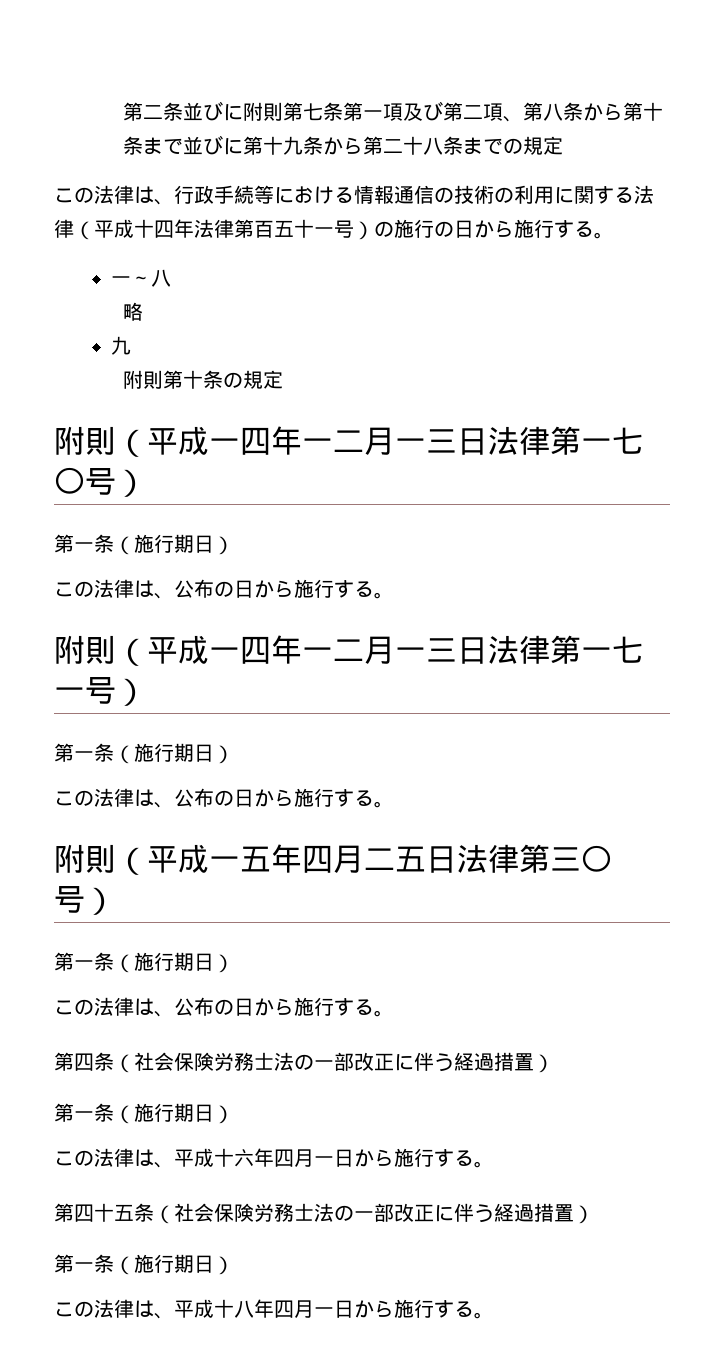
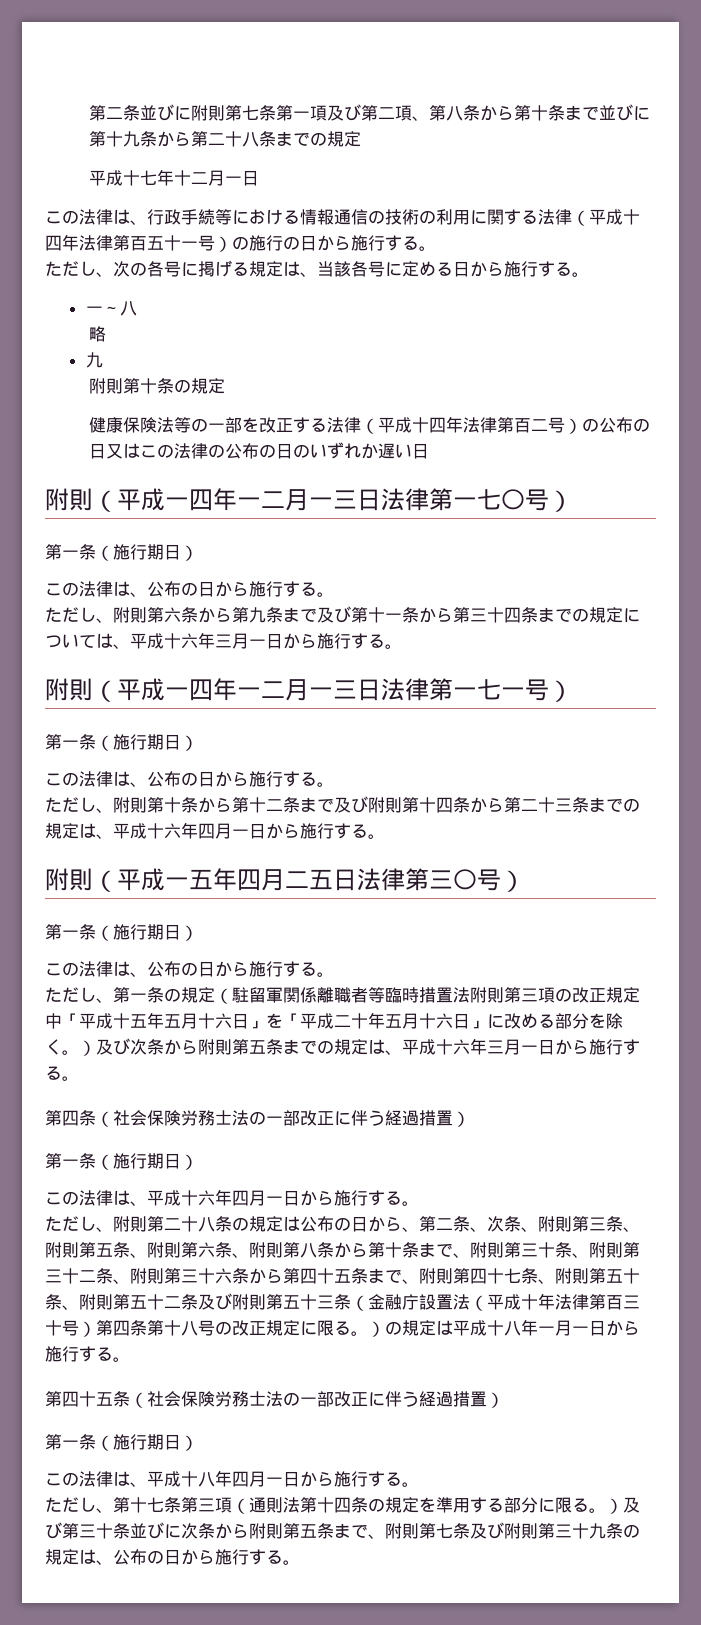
(564, 145) none -> [88,169,259,186] // 平成十七年十二月一日
(614, 235) none -> [45,260,589,277] // ただし、次の各号に掲げる規定は、当該各号に定める日から施行する。
(284, 379) none -> [88,416,650,434] [88,442,429,459] // 健康保険法等の一部を改正する法律（平成十四年法律第百二号）の公布の日又はこの法律の公布の日のいずれか遅い日
(394, 595) none -> [45,606,640,623] [45,632,402,649] // ただし、附則第六条から第九条まで及び第十一条から第三十四条までの規定については、平成十六年三月一日から施行する。
(394, 804) none -> [45,796,640,813] [45,822,385,839] // ただし、附則第十条から第十二条まで及び附則第十四条から第二十三条までの規定は、平成十六年四月一日から施行する。
(394, 1013) none -> [45,987,640,1004] [45,1012,623,1029] [45,1038,640,1056] [45,1066,79,1081] // ただし、第一条の規定（駐留軍関係離職者等臨時措置法附則第三項の改正規定中「平成十五年五月十六日」を「平成二十年五月十六日」に改める部分を除く。）及び次条から附則第五条までの規定は、平成十六年三月一日から施行する。
(494, 1164) none -> [45,1216,640,1232] [45,1242,640,1258] [45,1268,640,1284] [45,1293,640,1311] [45,1319,640,1337] [45,1346,130,1362] // ただし、附則第二十八条の規定は公布の日から、第二条、次条、附則第三条、附則第五条、附則第六条、附則第八条から第十条まで、附則第三十条、附則第三十二条、附則第三十六条から第四十五条まで、附則第四十七条、附則第五十条、附則第五十二条及び附則第五十三条（金融庁設置法（平成十年法律第百三十号）第四条第十八号の改正規定に限る。）の規定は平成十八年一月一日から施行する。
(494, 1315) none -> [45,1497,640,1514] [45,1522,640,1539] [45,1549,300,1565] // ただし、第十七条第三項（通則法第十四条の規定を準用する部分に限る。）及び第三十条並びに次条から附則第五条まで、附則第七条及び附則第三十九条の規定は、公布の日から施行する。

